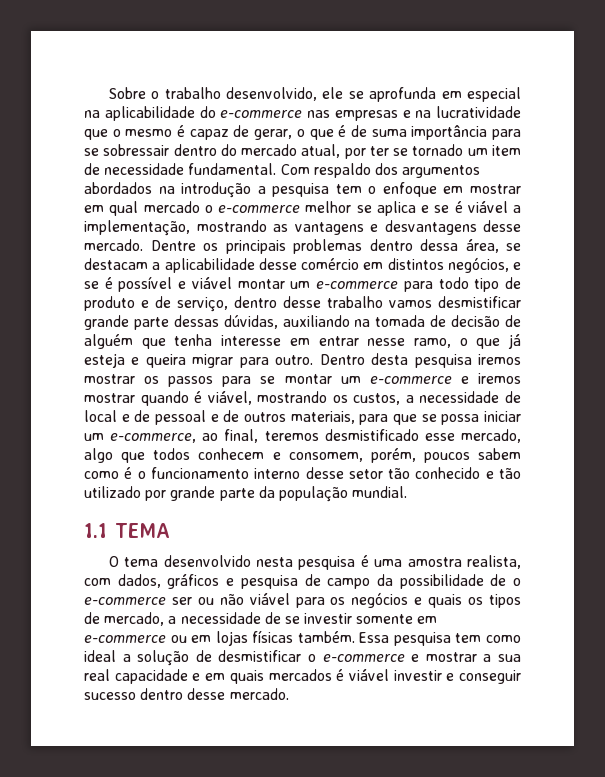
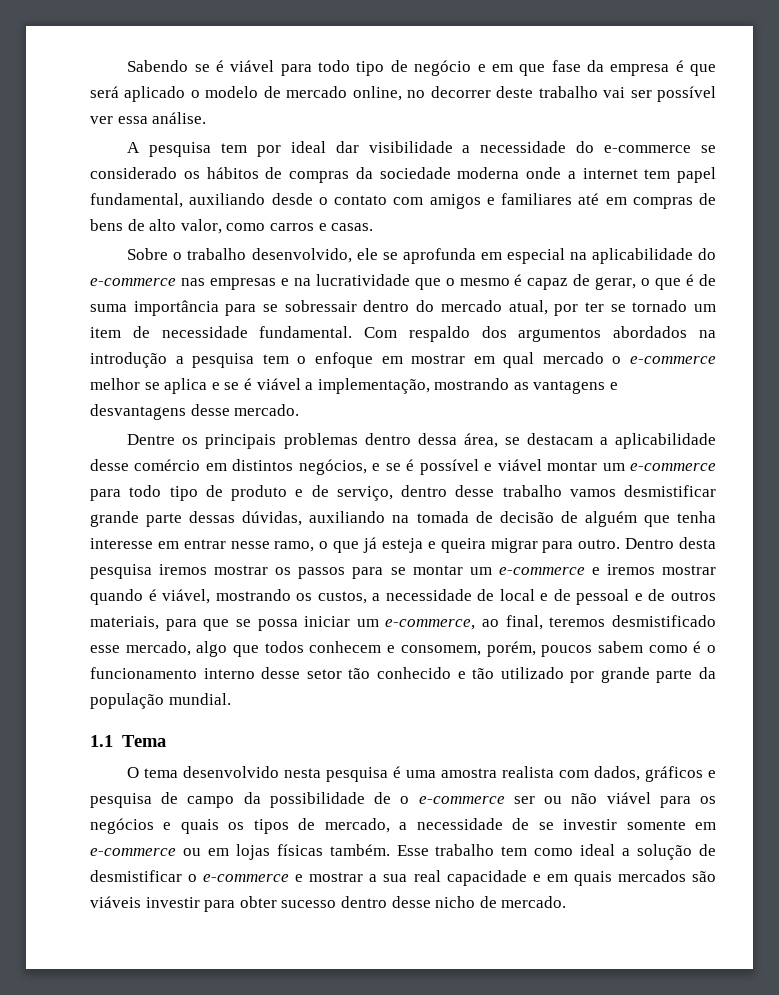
(108, 93) none -> [127,60,717,76] [90,86,716,102] [90,112,207,124] [127,141,716,157] [90,167,716,183] [90,193,716,209] [90,219,374,234] Sabendo se é viável para todo tipo de negócio e em que fase da empresa é que será aplicado o modelo de mercado online, no decorrer deste trabalho vai ser possível ver essa análise. // A pesquisa tem por ideal dar visibilidade a necessidade do e-commerce se considerado os hábitos de compras da sociedade moderna onde a internet tem papel fundamental, auxiliando desde o contato com amigos e familiares até em compras de bens de alto valor, como carros e casas. //
(143, 245) none -> (300, 410) //
[114,523,170,538] TEMA -> [121,735,166,747] Tema
[467,555,521,569] realista, -> [502,766,555,778] realista
[359,632,451,646] Essa pesquisa -> [396,844,495,856] Esse trabalho
[336,669,521,684] é viável investir e conseguir -> [692,871,717,882] [90,896,277,912] são viáveis investir para obter
(226, 694) none -> [435,896,497,908] nicho de

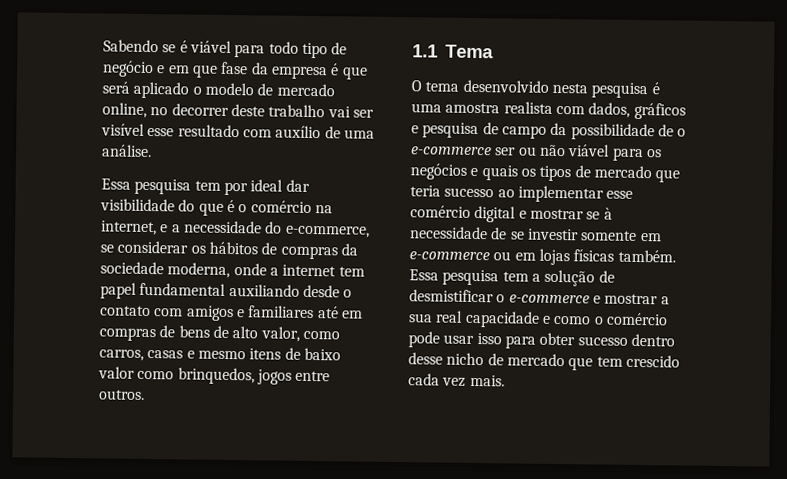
[656,86,716,102] [90,116,148,124] possível ver essa -> [101,123,375,139] visível esse resultado com auxílio de uma
[127,142,141,153] A -> [101,178,131,190] Essa
[462,141,716,153] [90,167,177,179] a necessidade do e-commerce se considerado -> [178,199,333,216] [101,220,370,238] [100,240,189,254] do que é o comércio na internet, e a necessidade do e-commerce, se considerar
[457,167,520,179] moderna -> [167,262,231,279] moderna,
[90,193,183,208] fundamental, -> [139,282,227,296] fundamental
[269,223,374,231] [127,248,716,264] [90,274,716,290] [90,300,716,316] [90,326,716,342] [90,352,716,368] [90,378,619,394] [90,404,300,420] [127,433,716,449] [90,459,716,475] [90,485,716,501] [90,511,716,527] [90,537,717,553] [90,564,716,579] [90,589,716,605] [90,615,716,631] [90,641,716,657] [90,667,716,683] [90,693,231,709] carros e casas. // Sobre o trabalho desenvolvido, ele se aprofunda em especial na aplicabilidade do e-commerce nas empresas e na lucratividade que o mesmo é capaz de gerar, o que é de suma importância para se sobressair dentro do mercado atual, por ter se tornado um item de necessidade fundamental. Com respaldo dos argumentos abordados na introdução a pesquisa tem o enfoque em mostrar em qual mercado o e-commerce melhor se aplica e se é viável a implementação, mostrando as vantagens e desvantagens desse mercado. // Dentre os principais problemas dentro dessa área, se destacam a aplicabilidade desse comércio em distintos negócios, e se é possível e viável montar um e-commerce para todo tipo de produto e de serviço, dentro desse trabalho vamos desmistificar grande parte dessas dúvidas, auxiliando na tomada de decisão de alguém que tenha interesse em entrar nesse ramo, o que já esteja e queira migrar para outro. Dentro desta pesquisa iremos mostrar os passos para se montar um e-commerce e iremos mostrar quando é viável, mostrando os custos, a necessidade de local e de pessoal e de outros materiais, para que se possa iniciar um e-commerce, ao final, teremos desmistificado esse mercado, algo que todos conhecem e consomem, porém, poucos sabem como é o funcionamento interno desse setor tão conhecido e tão utilizado por grande parte da população mundial. -> [99,347,341,361] [98,366,331,385] [99,389,145,400] carros, casas e mesmo itens de baixo valor como brinquedos, jogos entre outros.
[324,818,408,833] mercado, a -> [593,165,681,183] [410,185,634,203] [410,205,613,223] mercado que teria sucesso ao implementar esse comércio digital e mostrar se à
[396,844,616,856] Esse trabalho tem como ideal -> [409,269,529,286] Essa pesquisa tem
[546,870,717,886] [90,896,200,908] em quais mercados são viáveis investir -> [553,312,668,326] [408,331,502,348] como o comércio pode usar isso
[501,896,567,908] mercado. -> [506,353,680,371] [408,373,505,387] mercado que tem crescido cada vez mais.

